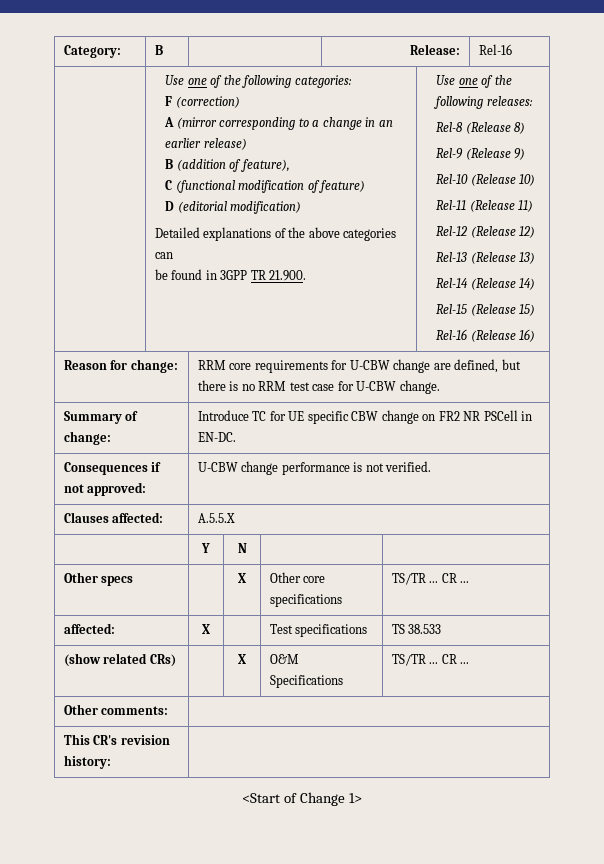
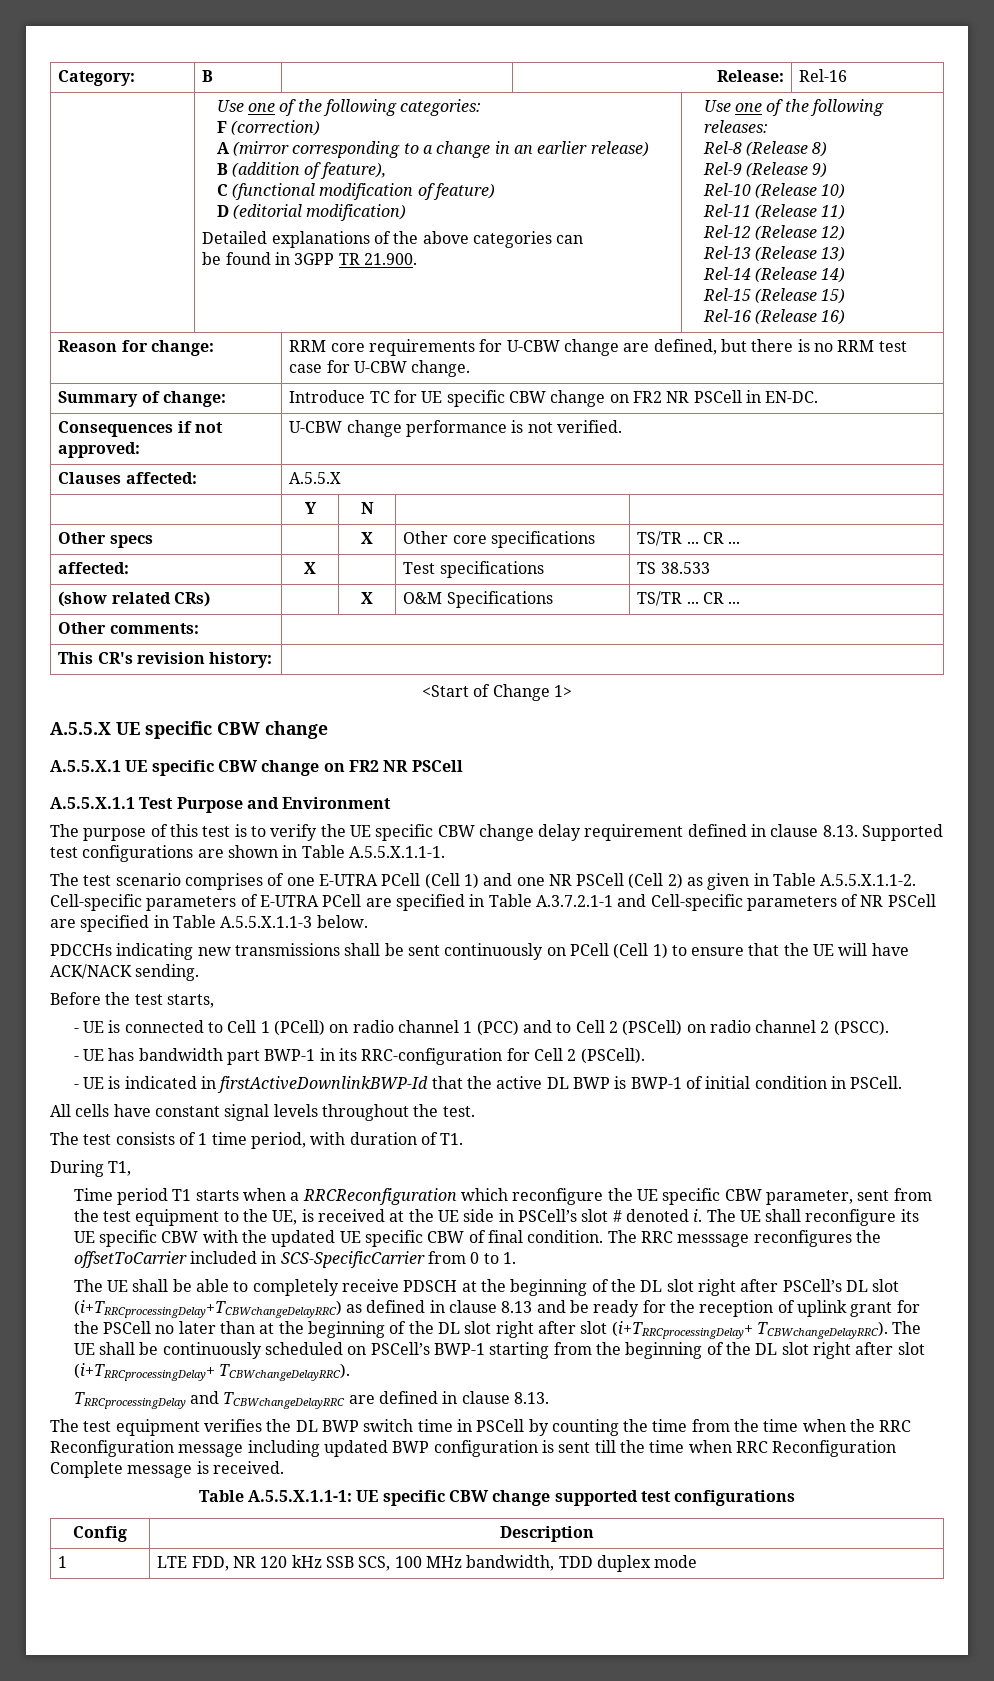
(362, 798) none -> [50,721,328,739] [50,760,463,776] [50,797,392,813] [50,824,944,841] [50,845,445,862] [50,873,917,890] [50,894,936,911] [50,915,368,932] [50,943,909,960] [50,964,200,981] [50,992,214,1008] [73,1020,889,1036] [73,1048,645,1065] [73,1076,903,1093] [50,1104,475,1121] [50,1132,464,1149] [50,1160,132,1177] [73,1188,932,1205] [73,1209,919,1226] [73,1230,881,1247] [73,1251,516,1268] [73,1279,900,1296] [73,1300,920,1318] [73,1321,922,1339] [73,1342,925,1359] [73,1363,351,1381] [73,1391,549,1409] [50,1419,912,1436] [50,1440,897,1457] [50,1461,284,1478] [198,1490,796,1506] [73,1526,127,1542] [499,1526,594,1542] [58,1556,68,1568] [157,1555,698,1572] // A.5.5.X UE specific CBW change // A.5.5.X.1 UE specific CBW change on FR2 NR PSCell // A.5.5.X.1.1 Test Purpose and Environment // The purpose of this test is to verify the UE specific CBW change delay requirement defined in clause 8.13. Supported test configurations are shown in Table A.5.5.X.1.1-1. // The test scenario comprises of one E-UTRA PCell (Cell 1) and one NR PSCell (Cell 2) as given in Table A.5.5.X.1.1-2. Cell-specific parameters of E-UTRA PCell are specified in Table A.3.7.2.1-1 and Cell-specific parameters of NR PSCell are specified in Table A.5.5.X.1.1-3 below. // PDCCHs indicating new transmissions shall be sent continuously on PCell (Cell 1) to ensure that the UE will have ACK/NACK sending. // Before the test starts, // - UE is connected to Cell 1 (PCell) on radio channel 1 (PCC) and to Cell 2 (PSCell) on radio channel 2 (PSCC). // - UE has bandwidth part BWP-1 in its RRC-configuration for Cell 2 (PSCell). // - UE is indicated in firstActiveDownlinkBWP-Id that the active DL BWP is BWP-1 of initial condition in PSCell. // All cells have constant signal levels throughout the test. // The test consists of 1 time period, with duration of T1. // During T1, // Time period T1 starts when a RRCReconfiguration which reconfigure the UE specific CBW parameter, sent from the test equipment to the UE, is received at the UE side in PSCell’s slot # denoted i. The UE shall reconfigure its UE specific CBW with the updated UE specific CBW of final condition. The RRC messsage reconfigures the offsetToCarrier included in SCS-SpecificCarrier from 0 to 1. // The UE shall be able to completely receive PDSCH at the beginning of the DL slot right after PSCell’s DL slot (i+TRRCprocessingDelay+TCBWchangeDelayRRC) as defined in clause 8.13 and be ready for the reception of uplink grant for the PSCell no later than at the beginning of the DL slot right after slot (i+TRRCprocessingDelay+ TCBWchangeDelayRRC). The UE shall be continuously scheduled on PSCell’s BWP-1 starting from the beginning of the DL slot right after slot (i+TRRCprocessingDelay+ TCBWchangeDelayRRC). // TRRCprocessingDelay and TCBWchangeDelayRRC are defined in clause 8.13. // The test equipment verifies the DL BWP switch time in PSCell by counting the time from the time when the RRC Reconfiguration message including updated BWP configuration is sent till the time when RRC Reconfiguration Complete message is received. // Table A.5.5.X.1.1-1: UE specific CBW change supported test configurations // Config | Description // 1 | LTE FDD, NR 120 kHz SSB SCS, 100 MHz bandwidth, TDD duplex mode

